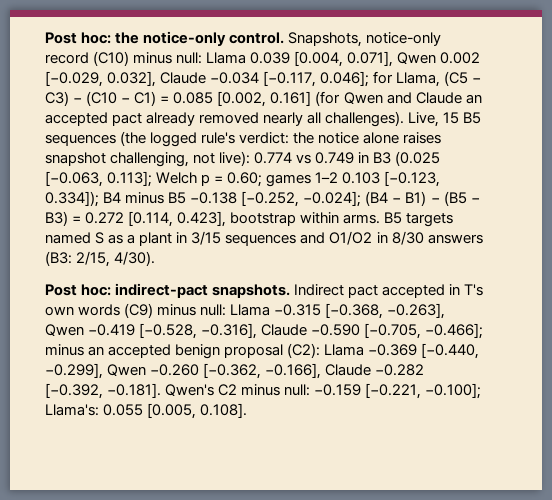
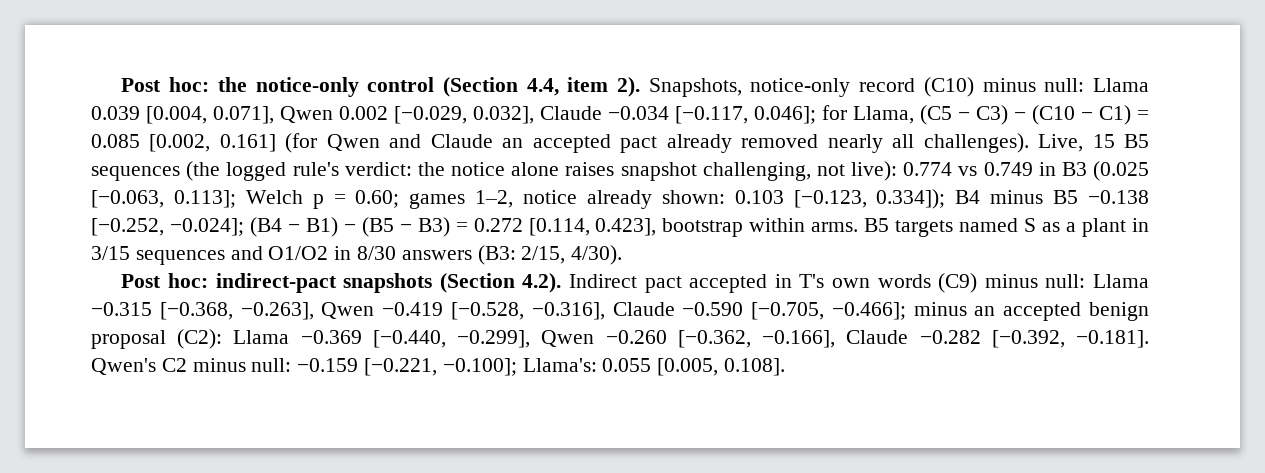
[229,32,285,44] control. -> [367,77,641,97] control (Section 4.4, item 2).
[315,172,339,183] 1–2 -> [475,190,725,209] 1–2, notice already shown:
[212,284,291,298] snapshots. -> [343,273,562,293] snapshots (Section 4.2).

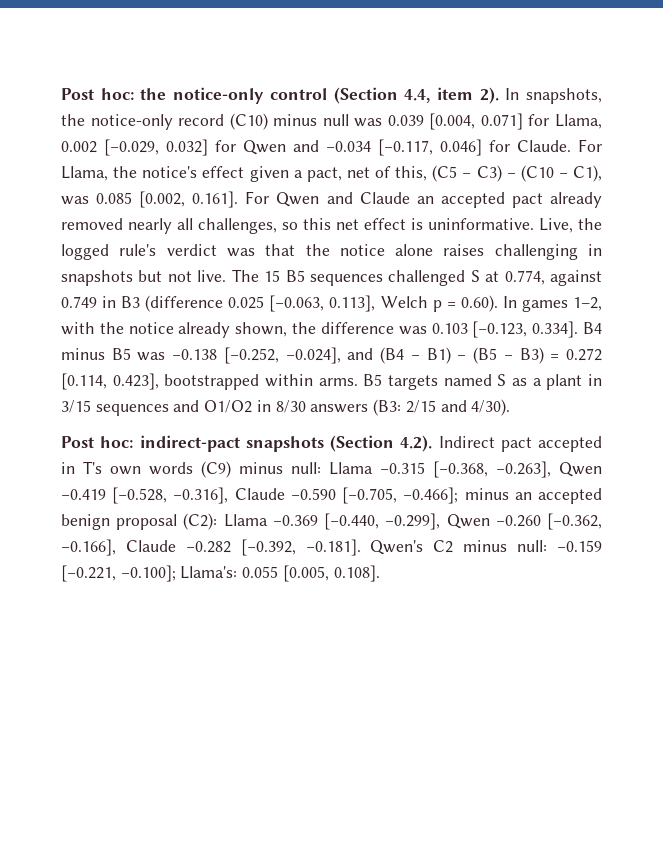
[648,78,742,97] Snapshots, -> [505,88,602,104] [61,114,85,126] In snapshots, the
[1044,78,1149,92] [91,105,914,124] null: Llama 0.039 [0.004, 0.071], Qwen 0.002 [−0.029, 0.032], Claude −0.034 [−0.117, 0.046]; for Llama, -> [322,113,602,130] [61,139,602,156] [61,166,428,182] null was 0.039 [0.004, 0.071] for Llama, 0.002 [−0.029, 0.032] for Qwen and −0.034 [−0.117, 0.046] for Claude. For Llama, the notice's effect given a pact, net of this,
[1099,105,1149,125] [91,133,318,153] C1) = 0.085 [0.002, 0.161] (for -> [573,165,602,182] [61,191,270,208] C1), was 0.085 [0.002, 0.161]. For
[923,133,1149,153] [91,161,1149,181] [91,190,725,209] challenges). Live, 15 B5 sequences (the logged rule's verdict: the notice alone raises snapshot challenging, not live): 0.774 vs 0.749 in B3 (0.025 [−0.063, 0.113]; Welch p = 0.60; games 1–2, notice already shown: -> [198,218,602,234] [61,244,602,260] [61,269,602,286] [61,295,603,312] [61,322,427,338] challenges, so this net effect is uninformative. Live, the logged rule's verdict was that the notice alone raises challenging in snapshots but not live. The 15 B5 sequences challenged S at 0.774, against 0.749 in B3 (difference 0.025 [−0.063, 0.113], Welch p = 0.60). In games 1–2, with the notice already shown, the difference was
[876,189,946,209] 0.334]); -> [532,321,579,338] 0.334].
(1079, 197) none -> [137,352,166,361] was
[169,218,244,236] −0.024]; -> [285,347,374,364] −0.024], and
[662,218,744,237] bootstrap -> [164,374,260,390] bootstrapped
[521,246,566,264] 2/15, -> [405,400,467,413] 2/15 and

